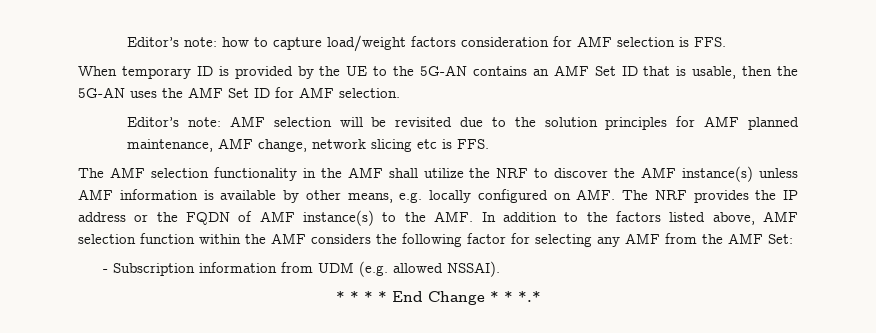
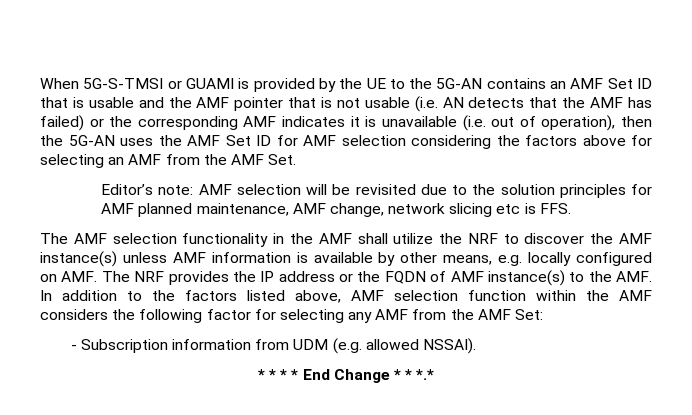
[127,35,727,52] [78,66,213,79] Editor’s note: how to capture load/weight factors consideration for AMF selection is FFS. // When temporary ID -> [40,78,234,89] When 5G-S-TMSI or GUAMI
[692,66,737,79] usable, -> [88,96,652,112] [40,115,616,131] usable and the AMF pointer that is not usable (i.e. AN detects that the AMF has failed) or the corresponding AMF indicates it is unavailable (i.e. out of operation),
[339,88,400,98] selection. -> [341,135,652,149] [40,154,297,168] selection considering the factors above for selecting an AMF from the AMF Set.

